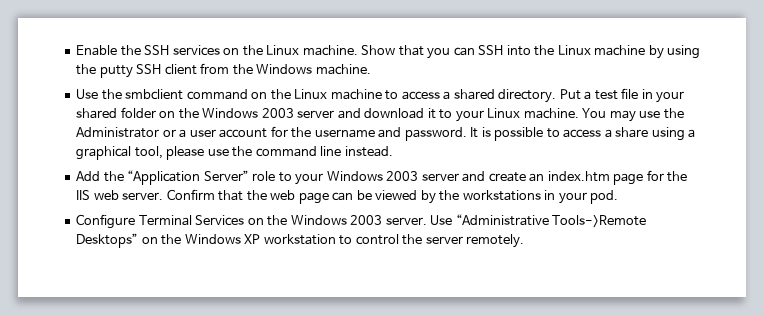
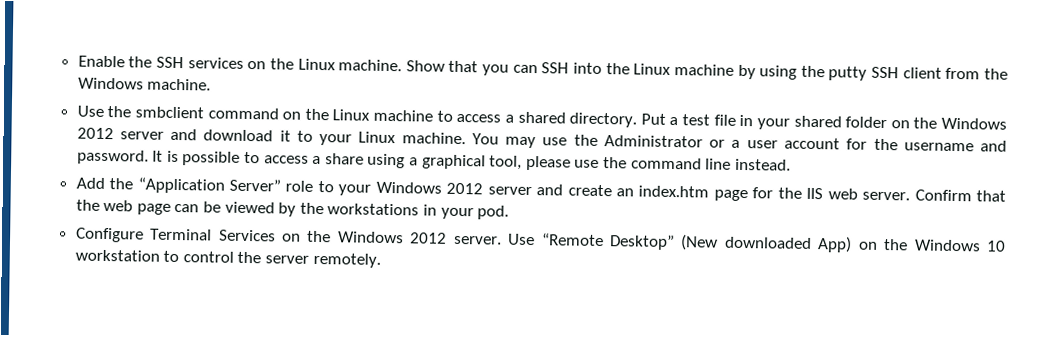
[261,108,294,118] 2003 -> [76,127,114,140] 2012
[386,171,419,181] 2003 -> [446,182,484,195] 2012
[350,215,383,225] 2003 -> [410,232,448,244] 2012
[455,214,647,228] [76,233,261,248] “Administrative Tools->Remote Desktops” on the Windows XP -> [541,233,1006,253] “Remote Desktop” (New downloaded App) on the Windows 10

